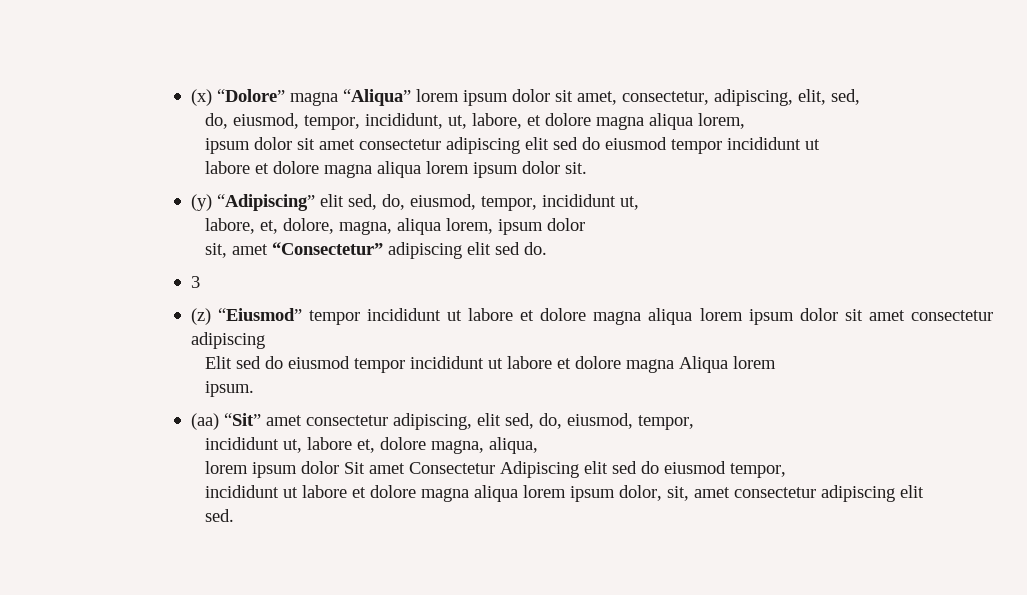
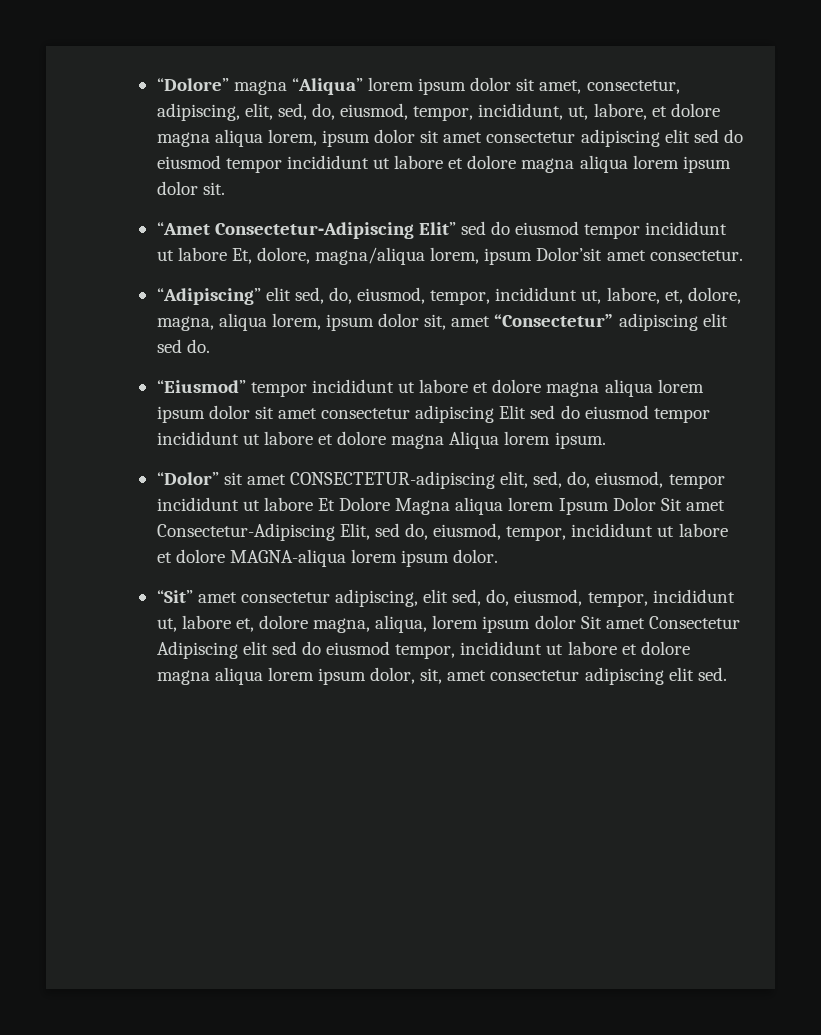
[190,89,212,106] (x) -> (156, 84) none
(860, 97) // -> (307, 111) none
(745, 121) // -> (317, 137) none
(820, 144) // -> (390, 163) none
[190,194,212,211] (y) -> [156,221,728,239] [156,247,743,265] “Amet Consectetur‑Adipiscing Elit” sed do eiusmod tempor incididunt ut labore Et, dolore, magna/aliqua lorem, ipsum Dolor’sit amet consectetur. //
(639, 203) // -> (602, 297) none
(585, 224) // -> (420, 320) none
[190,276,200,288] [190,308,211,325] 3 // (z) -> (210, 346) none
(265, 340) // -> (495, 414) none
(776, 362) // -> (551, 438) none
[190,413,219,430] (aa) -> [156,471,725,489] [156,497,725,515] [156,523,728,541] [156,549,499,567] “Dolor” sit amet CONSECTETUR-adipiscing elit, sed, do, eiusmod, tempor incididunt ut labore Et Dolore Magna aliqua lorem Ipsum Dolor Sit amet Consectetur-Adipiscing Elit, sed do, eiusmod, tempor, incididunt ut labore et dolore MAGNA-aliqua lorem ipsum dolor. //
(694, 422) // -> (648, 599) none
(538, 445) // -> (428, 624) none
(786, 470) // -> (456, 651) none
(924, 491) // -> (694, 674) none

